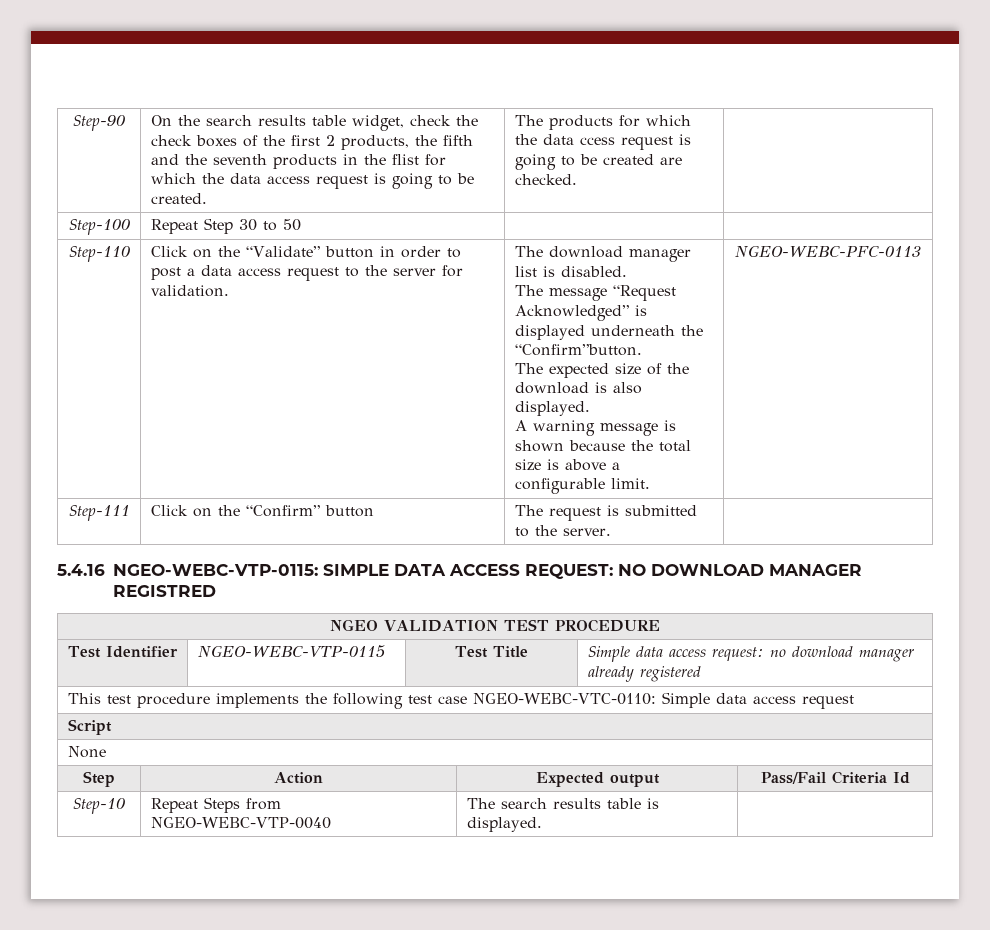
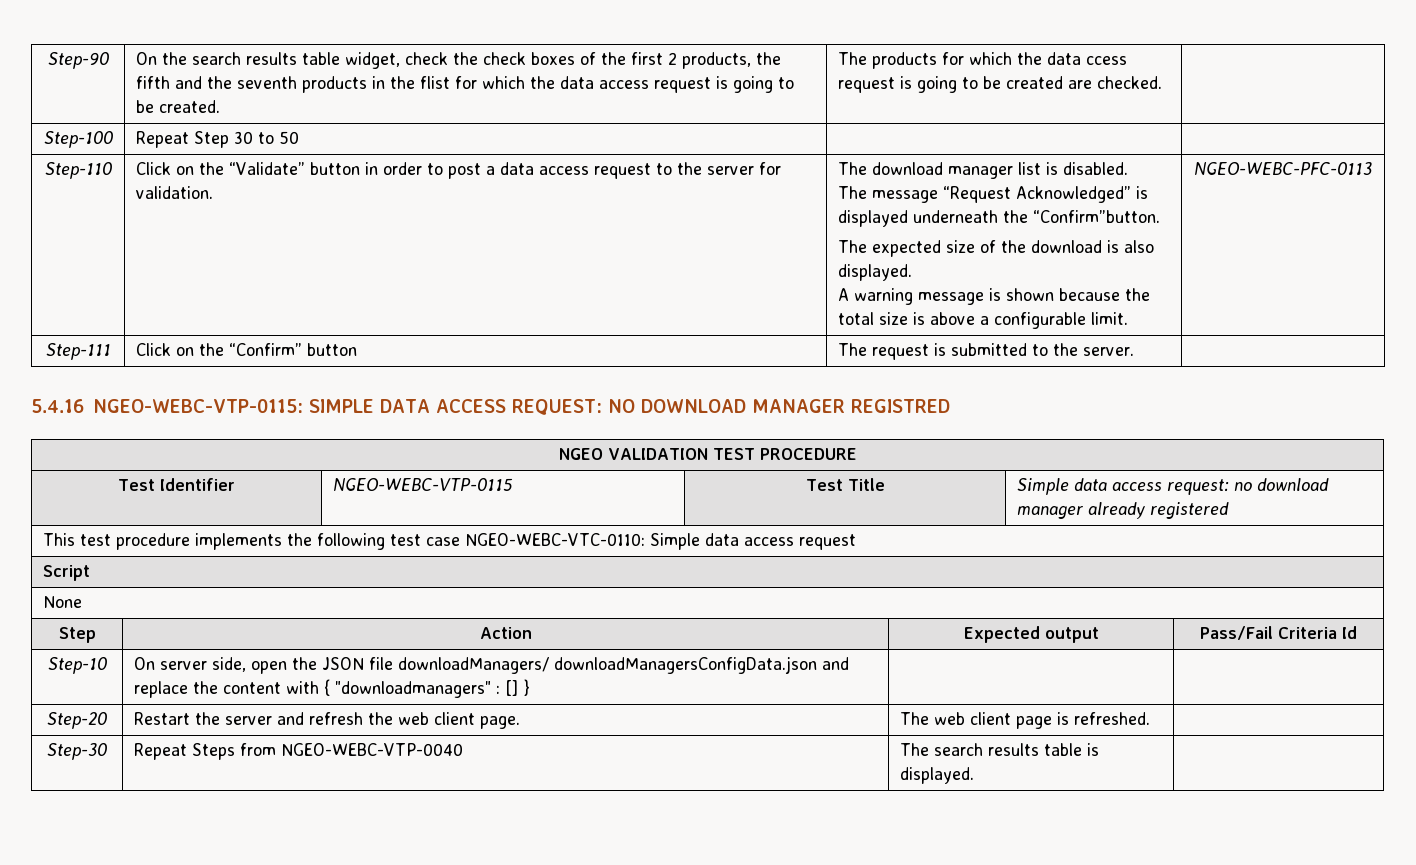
(125, 806) none -> [133,656,849,674] [133,679,530,698] [47,712,107,729] [133,712,520,729] [899,712,1150,729] [47,743,107,760] | On server side, open the JSON file downloadManagers/ downloadManagersConfigData.json and replace the content with { "downloadmanagers" : [] } | | // Step-20 | Restart the server and refresh the web client page. | The web client page is refreshed. | // Step-30

